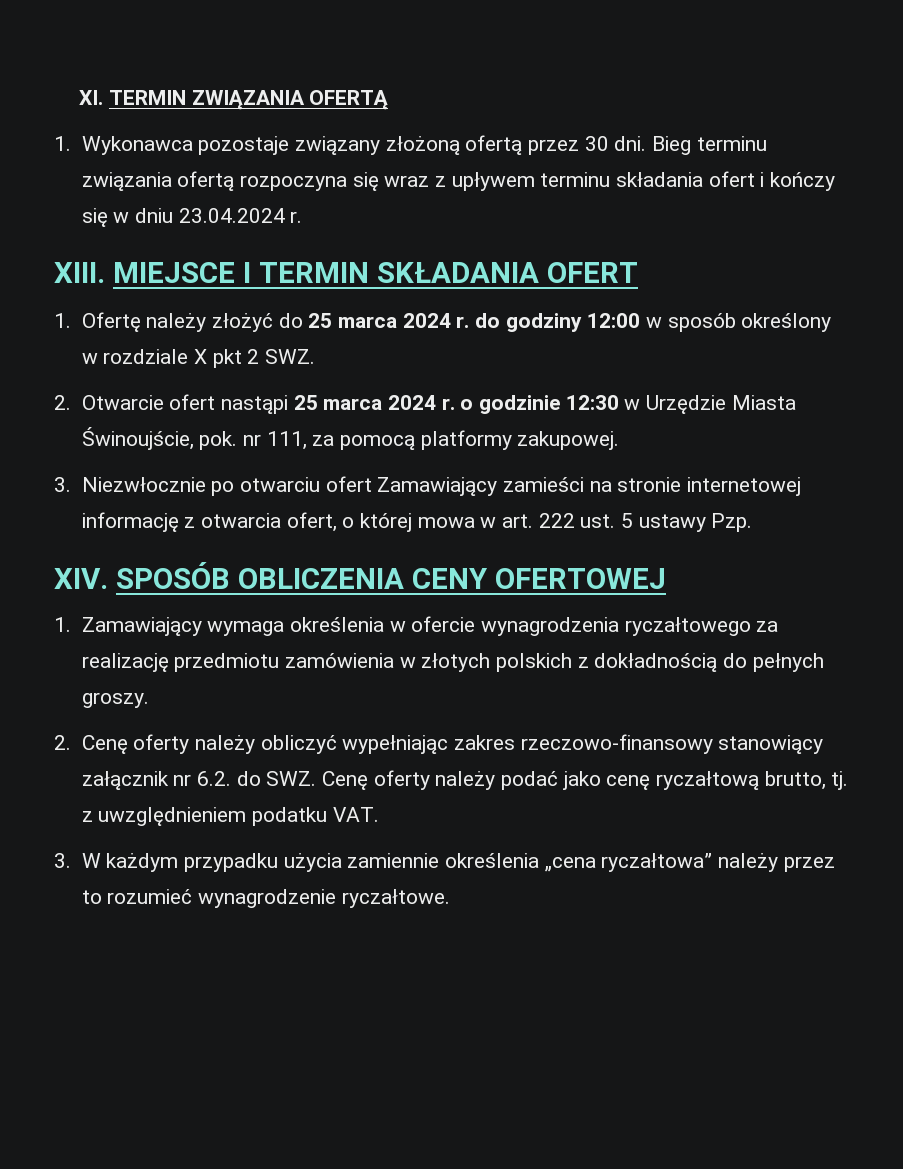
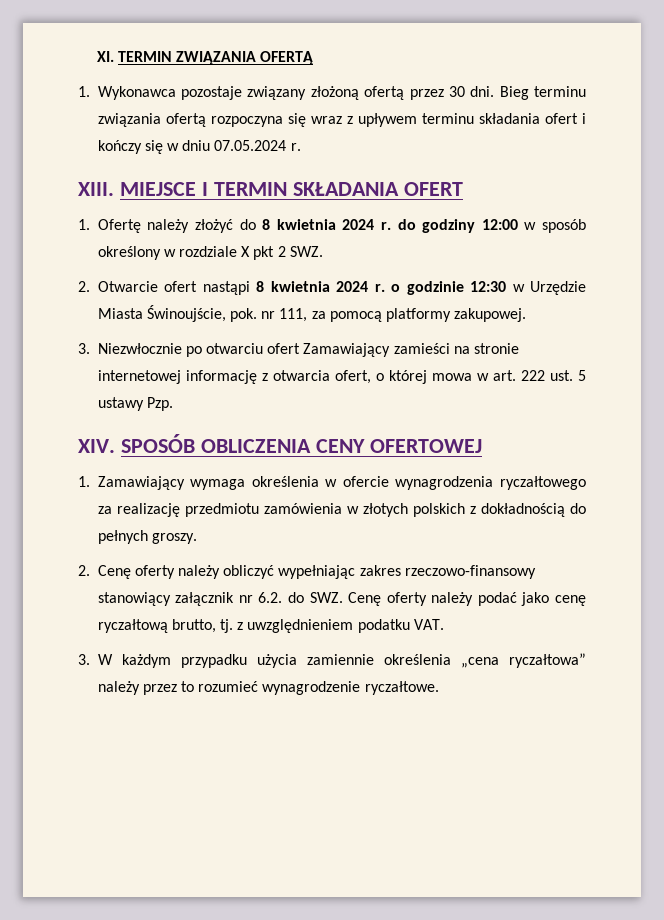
[178,208,285,223] 23.04.2024 -> [214,140,287,151] 07.05.2024
[308,313,397,328] 25 marca -> [262,219,336,230] 8 kwietnia
[293,395,383,410] 25 marca -> [256,281,330,292] 8 kwietnia

